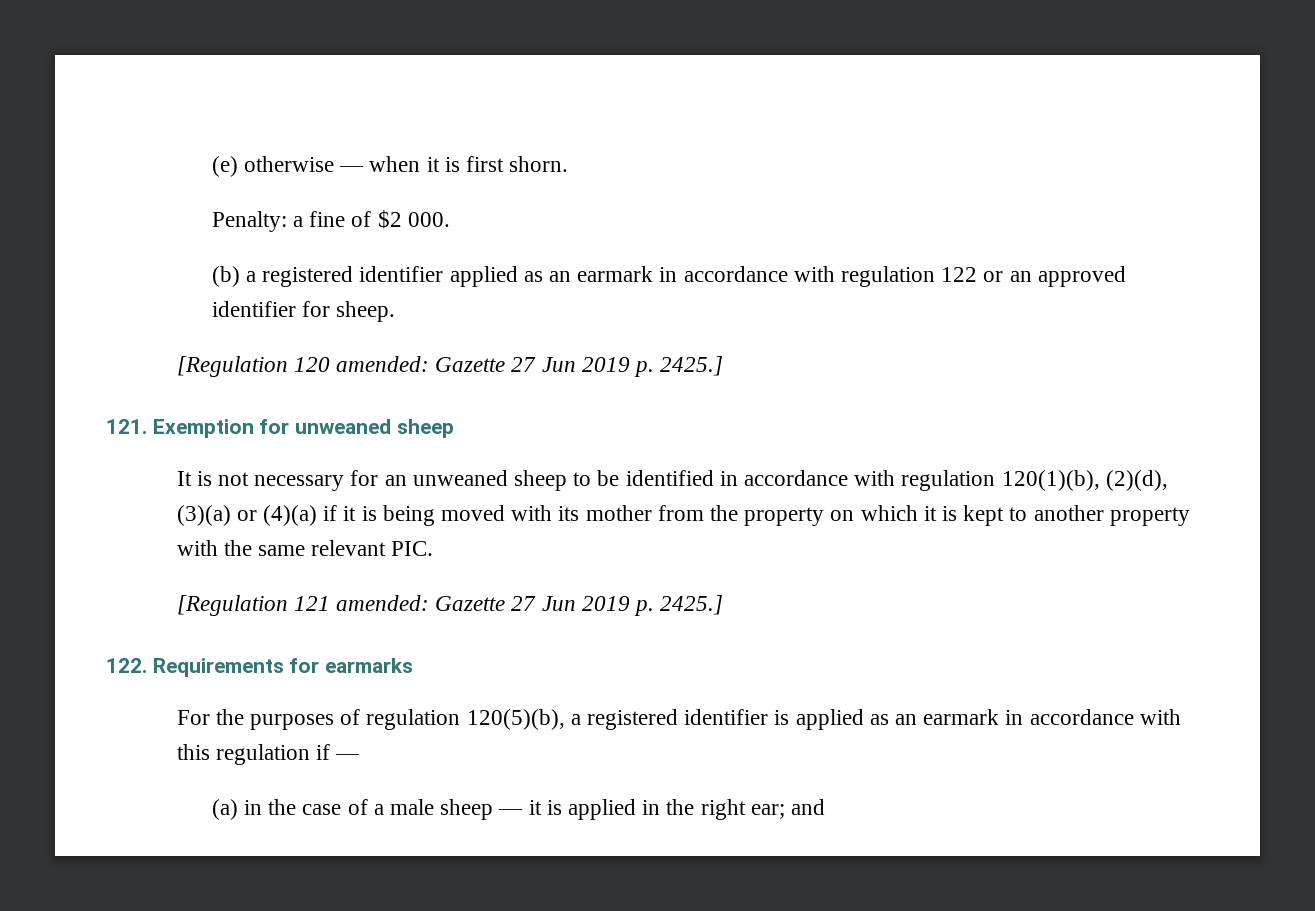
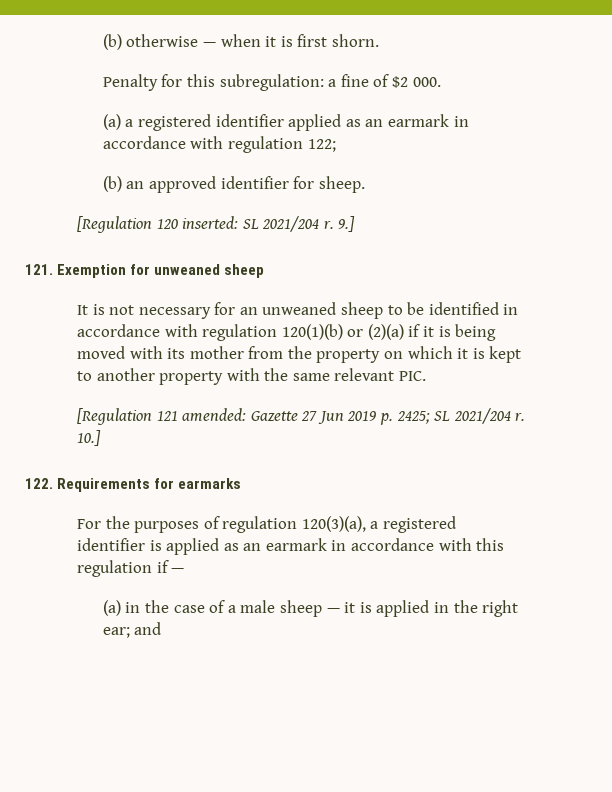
[211,156,238,177] (e) -> [102,34,122,50] (b)
[211,211,287,232] Penalty: -> [102,74,324,91] Penalty for this subregulation:
[211,266,240,287] (b) -> [102,114,121,130] (a)
[941,267,1004,282] 122 or -> [307,139,336,152] [102,176,122,192] 122; // (b)
[335,356,724,377] amended: Gazette 27 Jun 2019 p. 2425.] -> [182,216,356,232] inserted: SL 2021/204 r. 9.]
[1001,470,1168,491] [176,505,317,526] 120(1)(b), (2)(d), (3)(a) or (4)(a) -> [281,324,404,340] 120(1)(b) or (2)(a)
[660,595,724,615] 2425.] -> [396,408,526,424] [76,430,101,446] 2425; SL 2021/204 r. 10.]
[466,709,565,730] 120(5)(b), -> [301,516,366,532] 120(3)(a),

